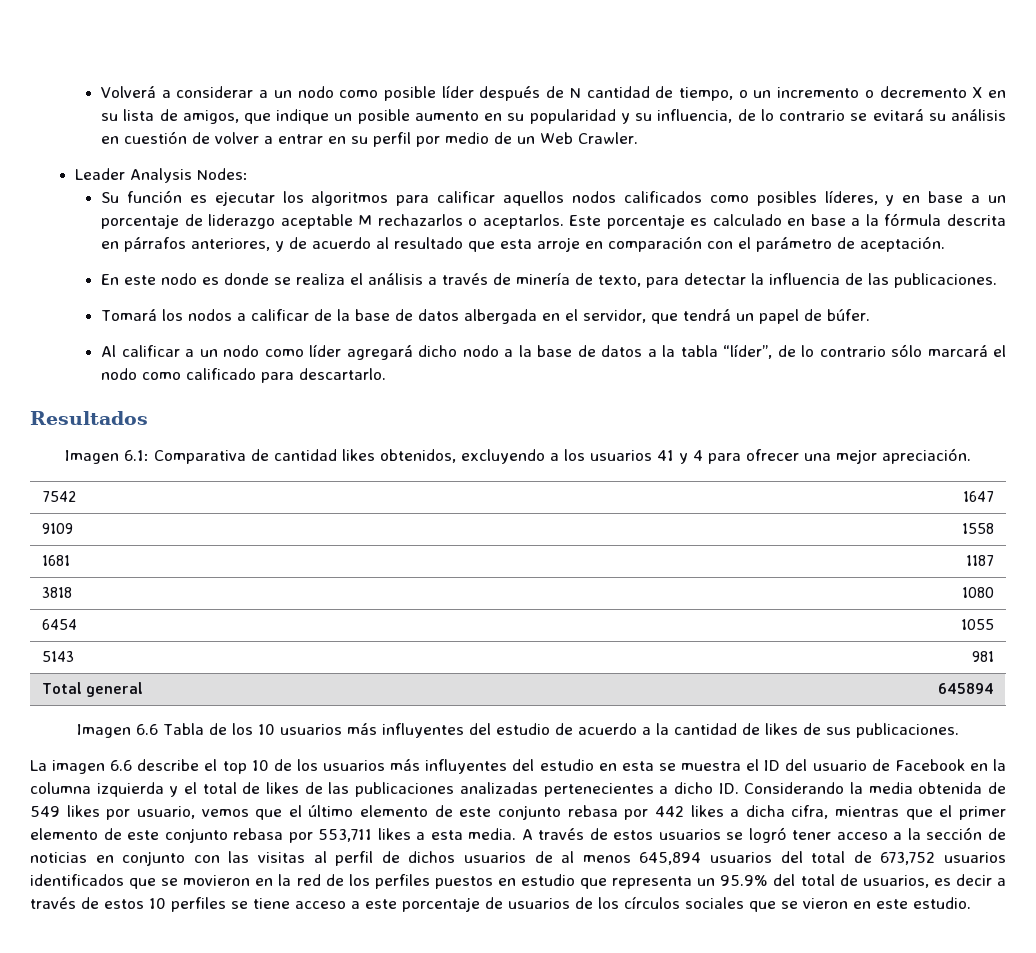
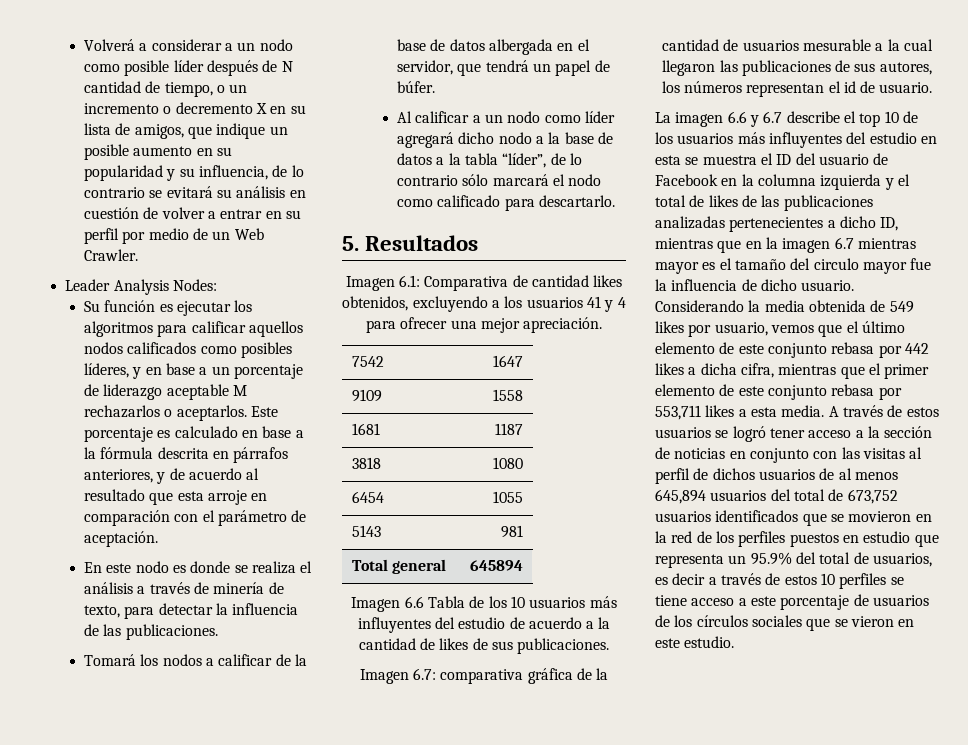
(387, 374) none -> [342,236,359,251] 5.
(959, 730) none -> [359,668,609,684] [662,39,933,51] [662,60,932,76] [661,81,933,97] // Imagen 6.7: comparativa gráfica de la cantidad de usuarios mesurable a la cual llegaron las publicaciones de sus autores, los números representan el id de usuario.
(133, 765) none -> [749,111,783,127] y 6.7
[718,783,739,794] ID. -> [880,217,899,231] [655,237,916,253] [655,258,932,274] [655,279,855,291] ID, mientras que en la imagen 6.7 mientras mayor es el tamaño del circulo mayor fue la influencia de dicho usuario.

